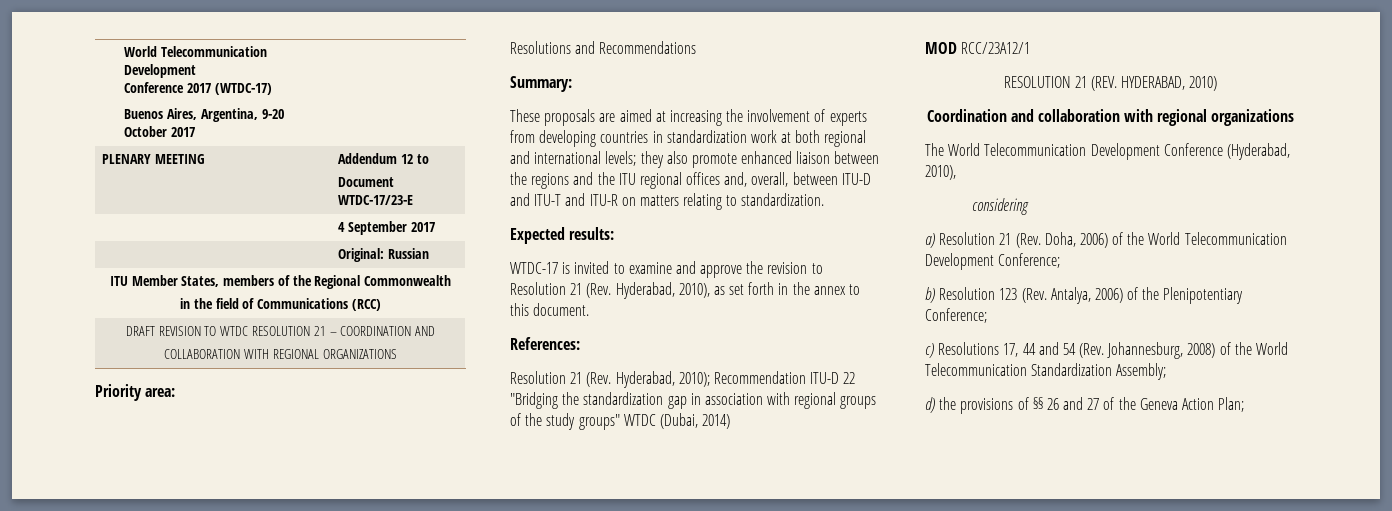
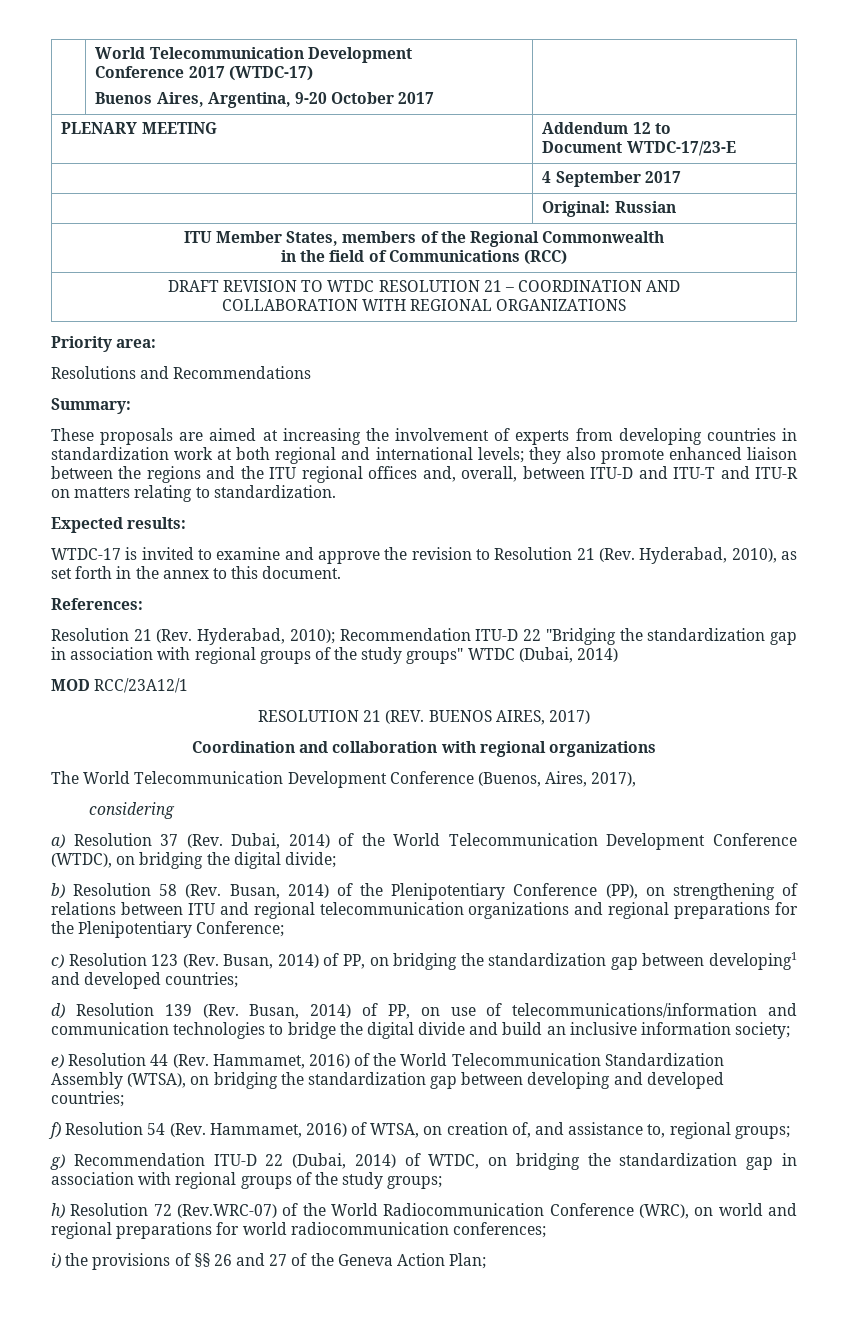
[1121,76,1218,91] HYDERABAD, 2010) -> [428,710,590,725] BUENOS AIRES, 2017)
[1226,143,1290,160] [925,165,956,180] (Hyderabad, 2010), -> [477,771,637,787] (Buenos, Aires, 2017),
[999,232,1108,248] 21 (Rev. Doha, 2006) -> [160,833,330,849] 37 (Rev. Dubai, 2014)
[998,253,1061,268] [925,287,1244,304] [925,308,987,323] [925,342,1216,359] Conference; // b) Resolution 123 (Rev. Antalya, 2006) of the Plenipotentiary Conference; // c) Resolutions 17, 44 and 54 (Rev. Johannesburg, 2008) -> [712,833,797,846] [51,852,336,869] [51,883,799,900] [51,902,798,919] [51,921,285,938] [51,952,797,970] [51,972,239,989] [51,1003,797,1019] [51,1022,791,1039] [51,1053,350,1069] Conference (WTDC), on bridging the digital divide; // b) Resolution 58 (Rev. Busan, 2014) of the Plenipotentiary Conference (PP), on strengthening of relations between ITU and regional telecommunication organizations and regional preparations for the Plenipotentiary Conference; // c) Resolution 123 (Rev. Busan, 2014) of PP, on bridging the standardization gap between developing1 and developed countries; // d) Resolution 139 (Rev. Busan, 2014) of PP, on use of telecommunications/information and communication technologies to bridge the digital divide and build an inclusive information society; // e) Resolution 44 (Rev. Hammamet, 2016)
[1116,363,1167,380] [925,397,935,413] Assembly; // d) -> [51,1072,724,1089] [51,1091,124,1107] [48,1122,790,1139] [50,1153,797,1170] [51,1172,443,1189] [51,1203,798,1219] [51,1222,546,1239] [51,1253,61,1269] Assembly (WTSA), on bridging the standardization gap between developing and developed countries; // f) Resolution 54 (Rev. Hammamet, 2016) of WTSA, on creation of, and assistance to, regional groups; // g) Recommendation ITU-D 22 (Dubai, 2014) of WTDC, on bridging the standardization gap in association with regional groups of the study groups; // h) Resolution 72 (Rev.WRC-07) of the World Radiocommunication Conference (WRC), on world and regional preparations for world radiocommunication conferences; // i)

